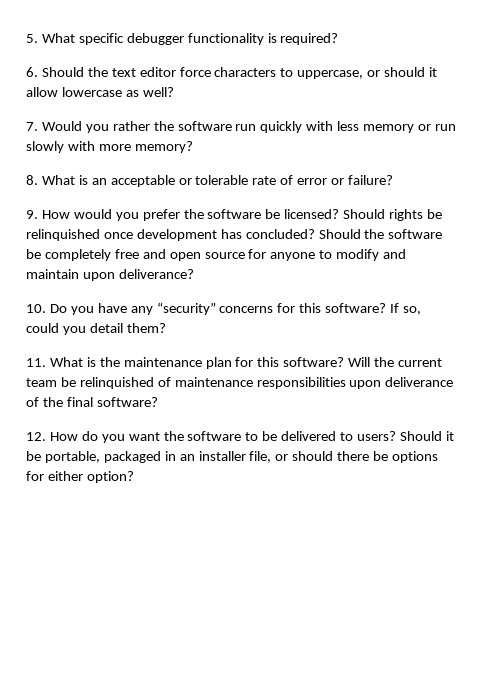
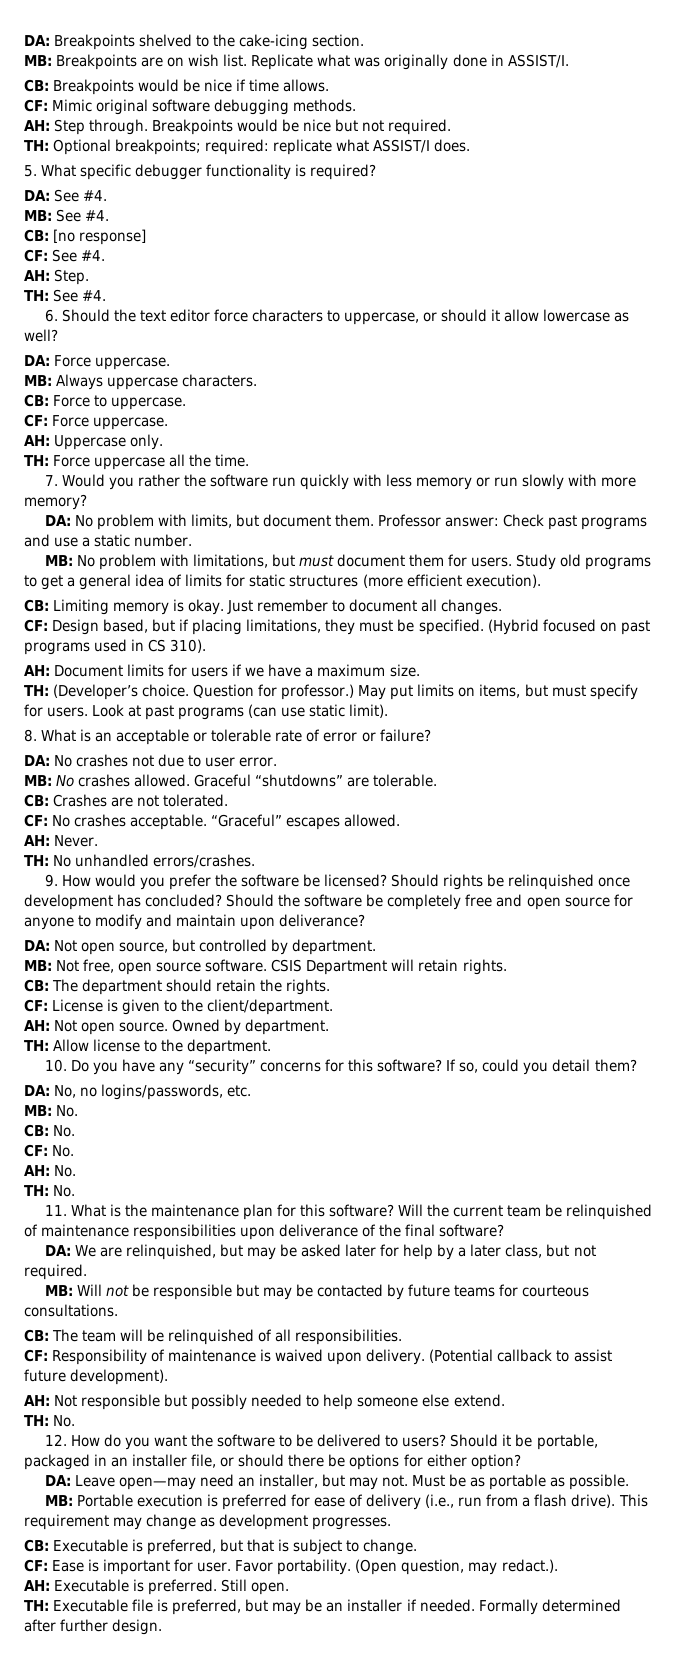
(26, 38) none -> [24,34,365,50] [24,54,569,70] [24,79,330,95] [24,99,357,115] [24,119,452,135] [24,139,471,155] DA: Breakpoints shelved to the cake-icing section. // MB: Breakpoints are on wish list. Replicate what was originally done in ASSIST/I. // CB: Breakpoints would be nice if time allows. // CF: Mimic original software debugging methods. // AH: Step through. Breakpoints would be nice but not required. // TH: Optional breakpoints; required: replicate what ASSIST/I does. //
(339, 39) none -> [24,189,108,202] [24,209,110,222] [24,229,147,245] [24,249,106,262] [24,269,90,285] [24,289,107,302] // DA: See #4. // MB: See #4. // CB: [no response] // CF: See #4. // AH: Step. // TH: See #4.
(174, 92) none -> [24,355,171,370] [24,374,258,390] [24,394,187,410] [24,414,169,430] [24,434,164,450] [24,454,250,470] // DA: Force uppercase. // MB: Always uppercase characters. // CB: Force to uppercase. // CF: Force uppercase. // AH: Uppercase only. // TH: Force uppercase all the time.
(193, 147) none -> [44,514,648,530] [24,534,193,547] [44,554,652,570] [24,574,541,590] [24,599,503,615] [24,619,650,635] [24,639,207,655] [24,664,420,677] [24,684,638,700] [24,704,389,720] // DA: No problem with limits, but document them. Professor answer: Check past programs and use a static number. // MB: No problem with limitations, but must document them for users. Study old programs to get a general idea of limits for static structures (more efficient execution). // CB: Limiting memory is okay. Just remember to document all changes. // CF: Design based, but if placing limitations, they must be specified. (Hybrid focused on past programs used in CS 310). // AH: Document limits for users if we have a maximum size. // TH: (Developer’s choice. Question for professor.) May put limits on items, but must specify for users. Look at past programs (can use static limit).
(394, 180) none -> [24,754,278,767] [24,774,438,787] [24,794,229,807] [24,814,401,830] [24,835,99,847] [24,854,256,868] // DA: No crashes not due to user error. // MB: No crashes allowed. Graceful “shutdowns” are tolerable. // CB: Crashes are not tolerated. // CF: No crashes acceptable. “Graceful” escapes allowed. // AH: Never. // TH: No unhandled errors/crashes.
(194, 274) none -> [24,939,377,955] [24,959,507,975] [24,979,331,995] [24,999,334,1015] [24,1019,330,1035] [24,1039,272,1055] // DA: Not open source, but controlled by department. // MB: Not free, open source software. CSIS Department will retain rights. // CB: The department should retain the rights. // CF: License is given to the client/department. // AH: Not open source. Owned by department. // TH: Allow license to the department.
(166, 328) none -> [24,1084,252,1100] [24,1105,79,1117] [24,1124,76,1137] [24,1144,75,1157] [24,1165,77,1177] [24,1185,76,1197] // DA: No, no logins/passwords, etc. // MB: No. // CB: No. // CF: No. // AH: No. // TH: No.
(158, 402) none -> [44,1244,596,1260] [24,1264,87,1280] [44,1284,590,1300] [24,1304,118,1317] [24,1329,403,1345] [24,1349,612,1365] [24,1369,169,1385] [24,1394,505,1410] [24,1415,76,1427] // DA: We are relinquished, but may be asked later for help by a later class, but not required. // MB: Will not be responsible but may be contacted by future teams for courteous consultations. // CB: The team will be relinquished of all responsibilities. // CF: Responsibility of maintenance is waived upon delivery. (Potential callback to assist future development). // AH: Not responsible but possibly needed to help someone else extend. // TH: No.
(134, 477) none -> [44,1474,630,1490] [44,1494,648,1510] [24,1514,392,1530] [24,1539,418,1555] [24,1559,558,1575] [24,1579,290,1595] [24,1599,621,1615] [24,1619,163,1635] // DA: Leave open—may need an installer, but may not. Must be as portable as possible. // MB: Portable execution is preferred for ease of delivery (i.e., run from a flash drive). This requirement may change as development progresses. // CB: Executable is preferred, but that is subject to change. // CF: Ease is important for user. Favor portability. (Open question, may redact.). // AH: Executable is preferred. Still open. // TH: Executable file is preferred, but may be an installer if needed. Formally determined after further design.

